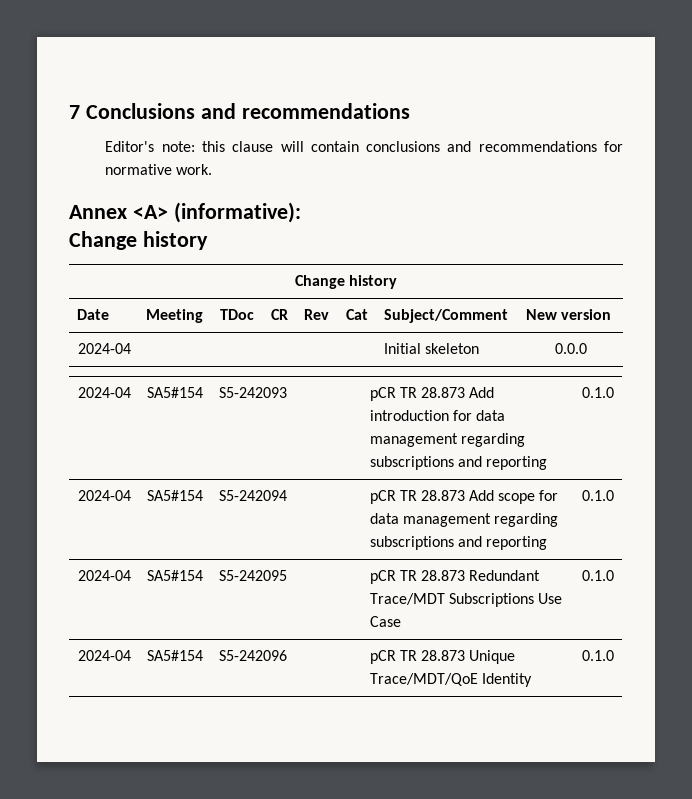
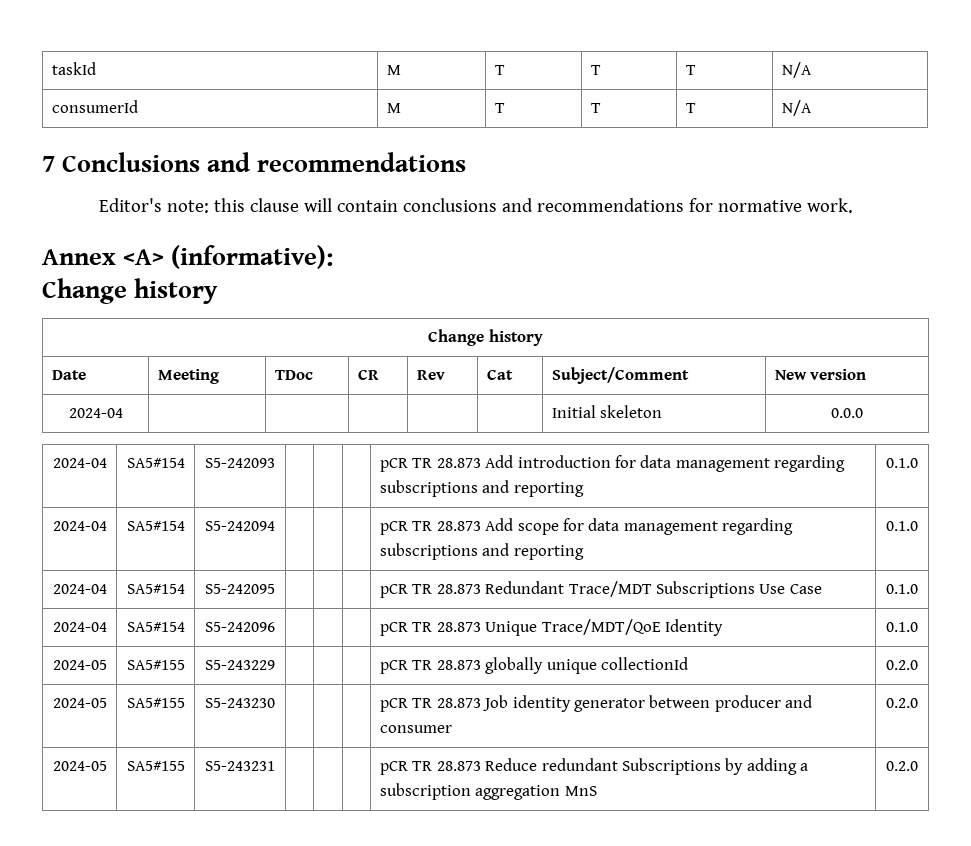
(69, 112) none -> [51,62,96,75] [386,65,401,75] [494,65,505,75] [590,65,601,75] [685,65,696,75] [781,62,812,78] [51,100,138,113] [386,103,401,113] [494,103,505,113] [590,103,601,113] [685,103,696,113] [781,100,812,116] taskId | M | T | T | T | N/A // consumerId | M | T | T | T | N/A //
(614, 655) none -> [52,660,107,670] [126,660,185,670] [205,660,275,670] [379,657,688,674] [886,660,918,670] [52,698,107,708] [126,698,185,708] [205,698,275,708] [379,695,813,712] [379,725,452,733] [886,698,918,708] [52,761,107,771] [126,761,185,771] [205,761,275,771] [379,758,809,775] [379,783,597,800] [886,761,918,771] // 2024-05 | SA5#155 | S5-243229 | | | | pCR TR 28.873 globally unique collectionId | 0.2.0 // 2024-05 | SA5#155 | S5-243230 | | | | pCR TR 28.873 Job identity generator between producer and consumer | 0.2.0 // 2024-05 | SA5#155 | S5-243231 | | | | pCR TR 28.873 Reduce redundant Subscriptions by adding a subscription aggregation MnS | 0.2.0

